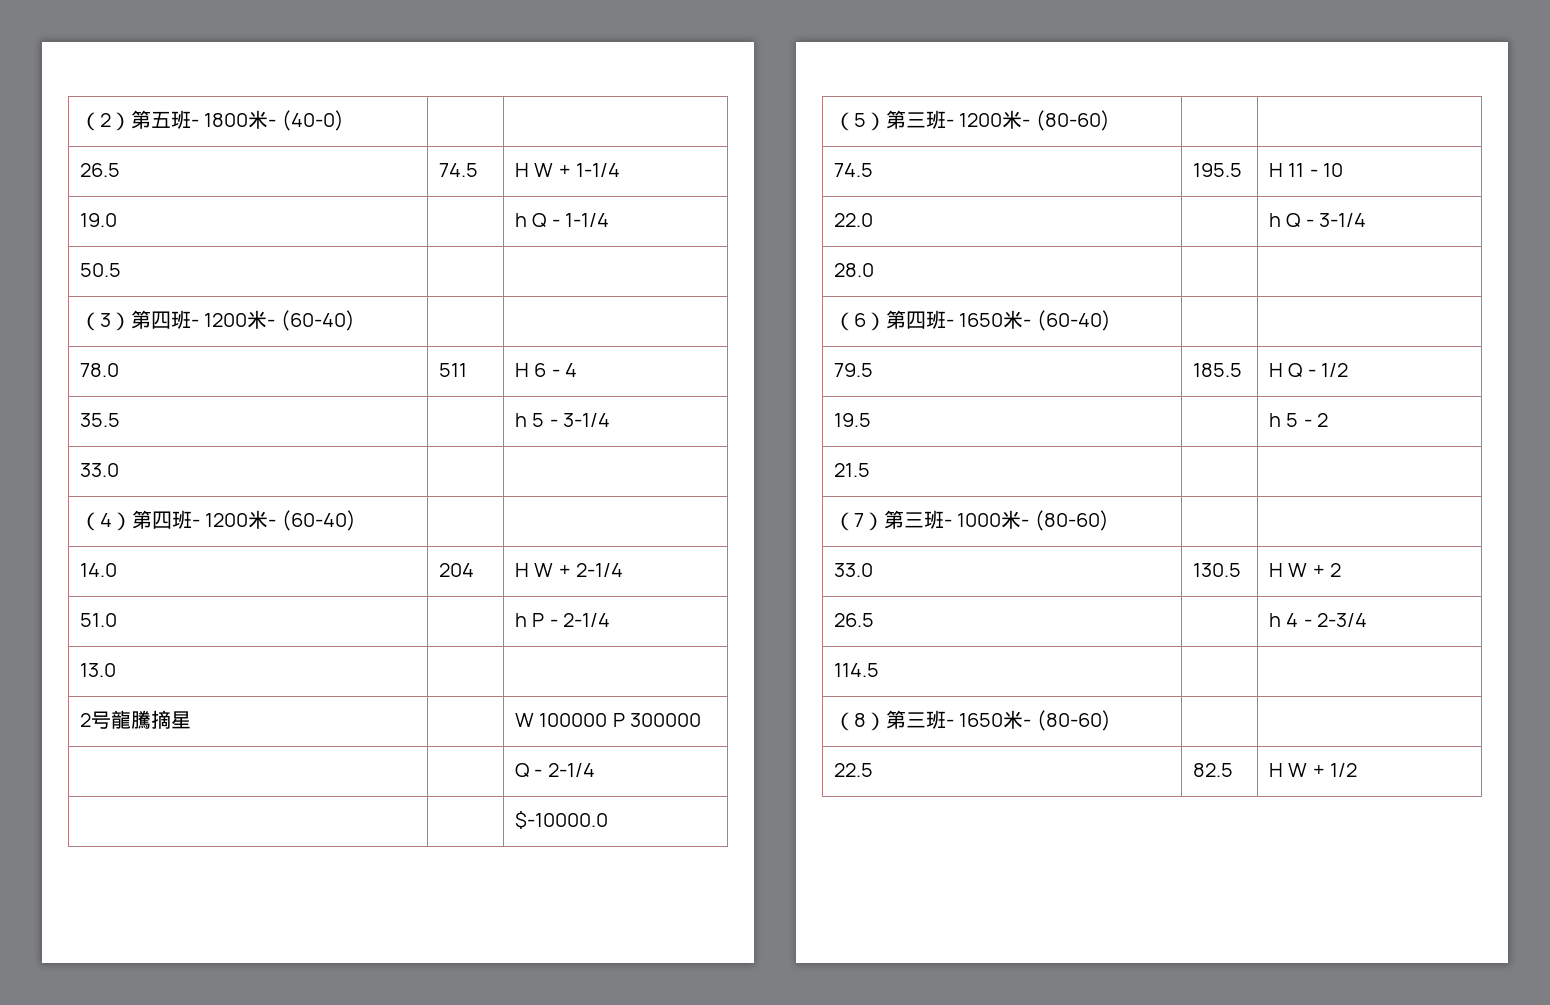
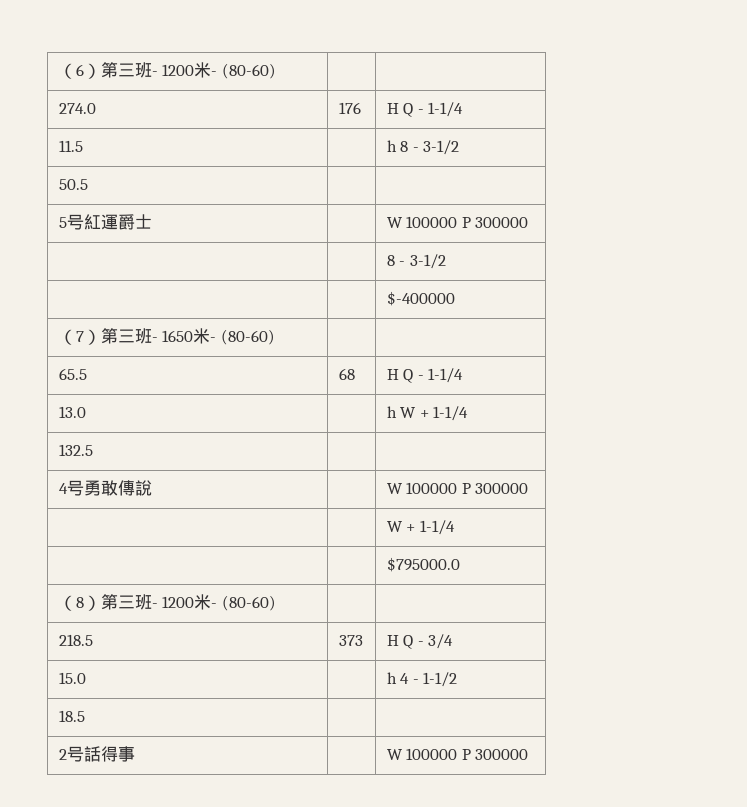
[79,110,344,131] [79,163,120,177] [438,163,478,177] [514,163,620,177] [79,213,117,227] [514,213,609,228] [79,263,121,277] [79,310,355,331] [79,363,119,377] [438,363,467,377] [514,363,577,377] [79,413,120,427] [514,413,610,427] [79,463,119,477] [79,510,356,531] [79,563,117,577] [438,563,474,577] [514,563,623,577] [79,613,117,627] [514,613,610,627] [79,663,116,677] [79,710,191,729] [514,713,701,727] [514,763,595,778] [514,811,608,829] [833,110,1110,131] [833,163,873,177] [1192,163,1242,177] [1268,163,1343,177] [833,213,873,227] [1268,213,1366,228] [833,263,874,277] [833,310,1111,331] [833,363,873,377] [1192,363,1242,377] [1268,363,1348,378] [833,413,871,427] [1268,413,1328,427] [833,463,870,477] （2）第五班- 1800米- (40-0) | | // 26.5 | 74.5 | H W + 1-1/4 // 19.0 | | h Q - 1-1/4 // 50.5 | | // （3）第四班- 1200米- (60-40) | | // 78.0 | 511 | H 6 - 4 // 35.5 | | h 5 - 3-1/4 // 33.0 | | // （4）第四班- 1200米- (60-40) | | // 14.0 | 204 | H W + 2-1/4 // 51.0 | | h P - 2-1/4 // 13.0 | | // 2号龍騰摘星 | | W 100000 P 300000 // | | Q - 2-1/4 // | | $-10000.0 // （5）第三班- 1200米- (80-60) | | // 74.5 | 195.5 | H 11 - 10 // 22.0 | | h Q - 3-1/4 // 28.0 | | // （6）第四班- 1650米- (60-40) | | // 79.5 | 185.5 | H Q - 1/2 // 19.5 | | h 5 - 2 // 21.5 | | -> [58,62,276,79] [58,103,96,114] [338,102,361,114] [386,102,464,117] [58,140,83,152] [386,140,460,155] [58,179,88,190] [58,214,152,230] [386,216,529,228] [386,254,446,269] [386,291,455,306] （6）第三班- 1200米- (80-60) | | // 274.0 | 176 | H Q - 1-1/4 // 11.5 | | h 8 - 3-1/2 // 50.5 | | // 5号紅運爵士 | | W 100000 P 300000 // | | 8 - 3-1/2 // | | $-400000
[957,510,1109,531] [833,563,873,577] [1192,563,1241,577] [1268,563,1341,577] [833,613,874,627] [1268,613,1367,627] [833,663,879,677] [833,710,954,731] 1000米- (80-60) | | // 33.0 | 130.5 | H W + 2 // 26.5 | | h 4 - 2-3/4 // 114.5 | | // （8）第三班- -> (158, 339) none
[833,763,873,777] [1192,763,1233,777] [1268,763,1357,777] 22.5 | 82.5 | H W + 1/2 -> [58,368,87,380] [338,368,355,380] [386,368,464,383] [58,406,86,418] [386,406,469,421] [58,444,93,456] [58,480,152,496] [386,482,529,494] [386,520,455,535] [386,557,460,572] [58,594,276,611] [58,634,93,646] [338,635,363,646] [386,634,454,649] [58,672,86,684] [386,672,458,687] [58,710,85,722] [58,746,135,762] [386,748,529,760] 65.5 | 68 | H Q - 1-1/4 // 13.0 | | h W + 1-1/4 // 132.5 | | // 4号勇敢傳說 | | W 100000 P 300000 // | | W + 1-1/4 // | | $795000.0 // （8）第三班- 1200米- (80-60) | | // 218.5 | 373 | H Q - 3/4 // 15.0 | | h 4 - 1-1/2 // 18.5 | | // 2号話得事 | | W 100000 P 300000

